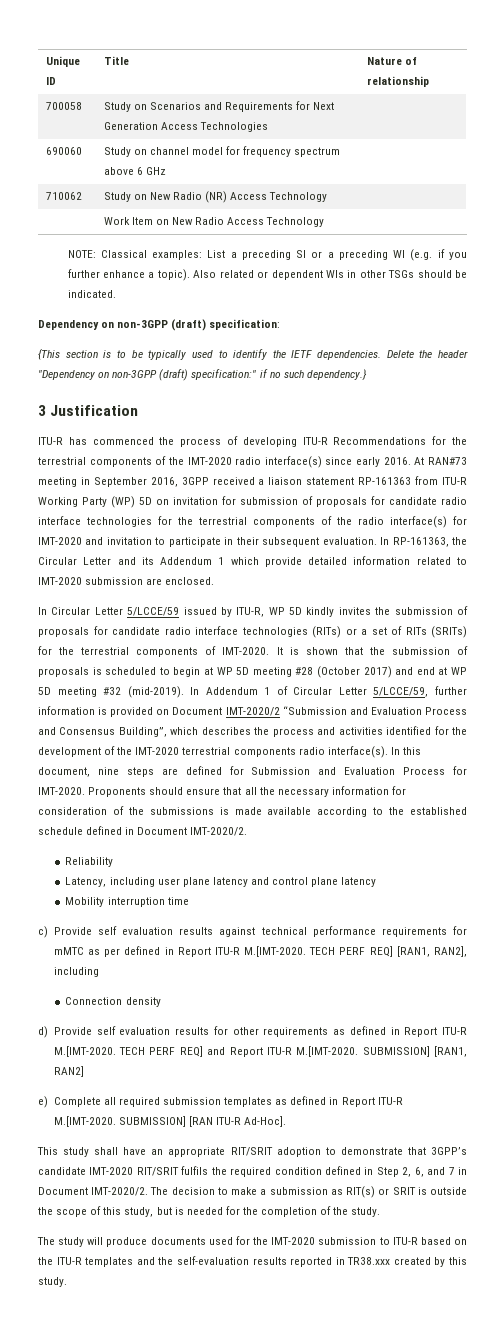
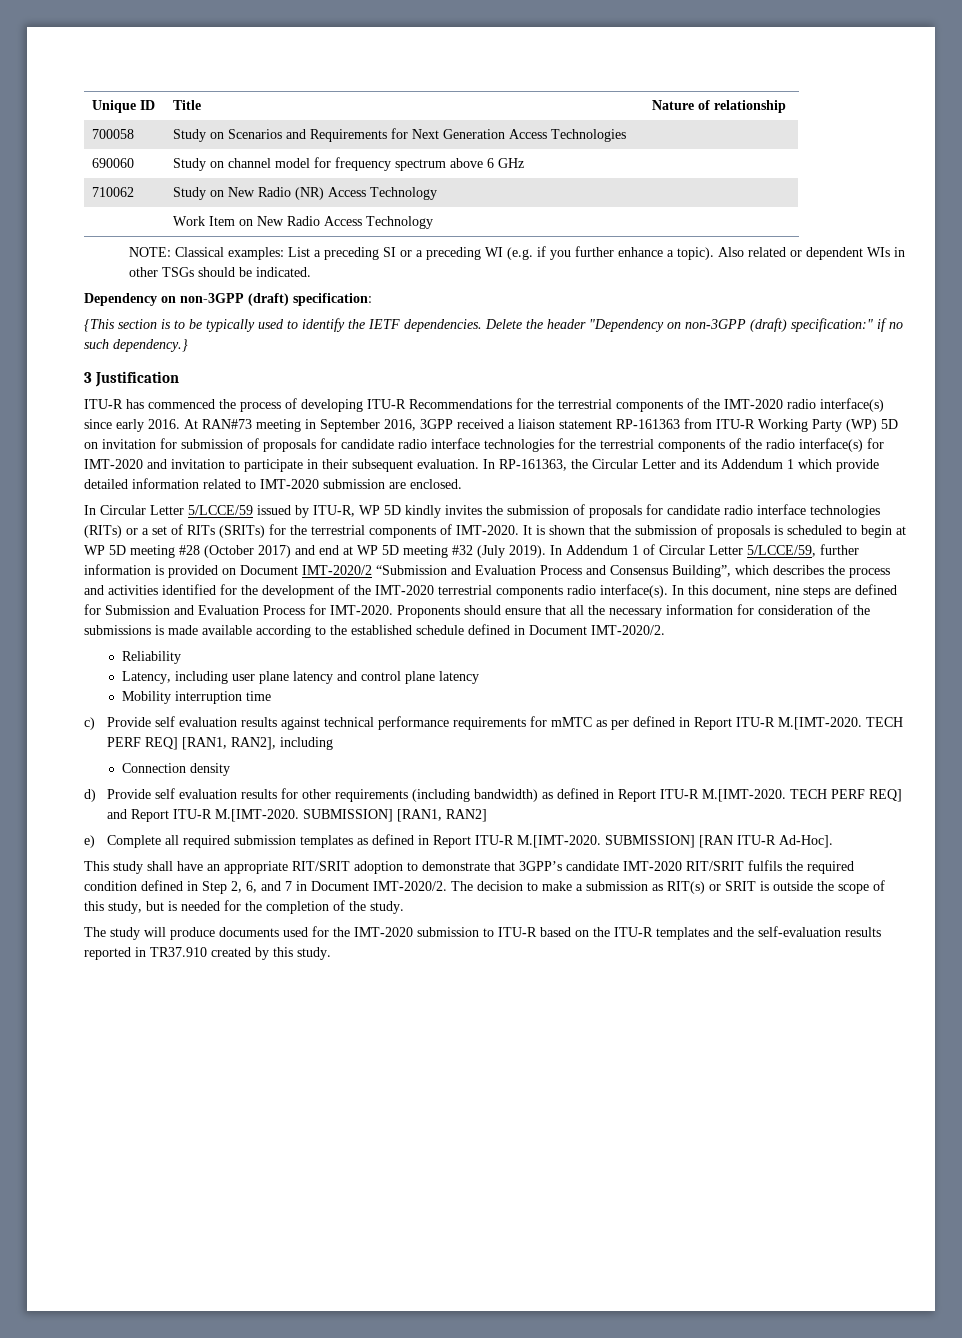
[127,686,184,698] (mid-2019). -> [477,545,546,558] (July 2019).
(329, 1032) none -> [411,789,538,802] (including bandwidth)
[347,1257,391,1265] TR38.xxx -> [150,947,207,957] TR37.910

